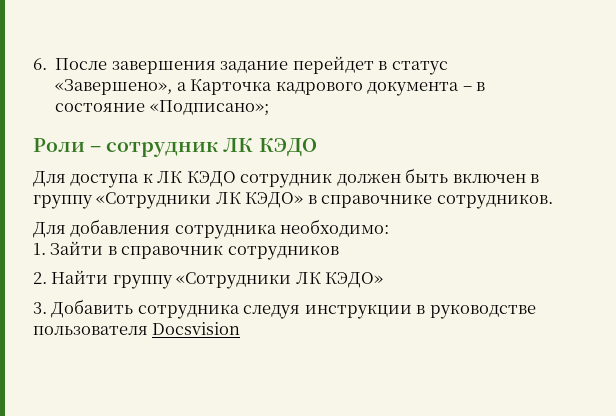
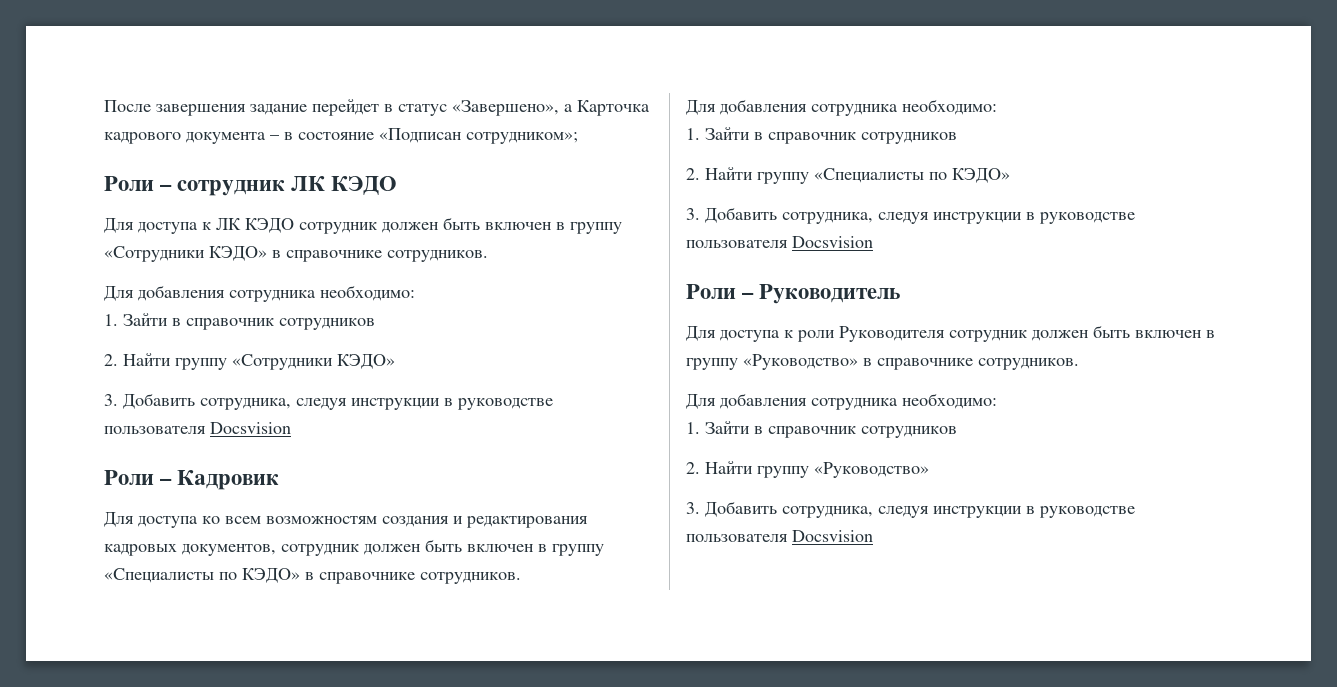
[33,58,47,70] 6. -> (104, 106) none
[149,100,269,116] «Подписано»; -> [379,128,578,144] «Подписан сотрудником»;
[215,192,241,204] ЛК -> (205, 254) none
[295,272,384,288] [33,299,536,319] [33,322,241,335] ЛК КЭДО» // 3. Добавить сотрудника следуя инструкции в руководстве пользователя Docsvision -> [337,354,395,369] [104,393,553,410] [104,422,291,434] [104,470,280,490] [104,512,588,528] [104,539,604,556] [104,568,521,584] [686,99,997,116] [686,127,957,144] [686,167,1010,184] [686,207,1135,224] [686,236,873,248] [686,284,901,304] [686,325,1215,342] [686,354,1079,370] [686,393,997,410] [686,421,957,438] [686,461,929,478] [686,501,1135,518] [686,530,873,542] КЭДО» // 3. Добавить сотрудника, следуя инструкции в руководстве пользователя Docsvision // Роли – Кадровик // Для доступа ко всем возможностям создания и редактирования кадровых документов, сотрудник должен быть включен в группу «Специалисты по КЭДО» в справочнике сотрудников. // Для добавления сотрудника необходимо: // 1. Зайти в справочник сотрудников // 2. Найти группу «Специалисты по КЭДО» // 3. Добавить сотрудника, следуя инструкции в руководстве пользователя Docsvision // Роли – Руководитель // Для доступа к роли Руководителя сотрудник должен быть включен в группу «Руководство» в справочнике сотрудников. // Для добавления сотрудника необходимо: // 1. Зайти в справочник сотрудников // 2. Найти группу «Руководство» // 3. Добавить сотрудника, следуя инструкции в руководстве пользователя Docsvision

